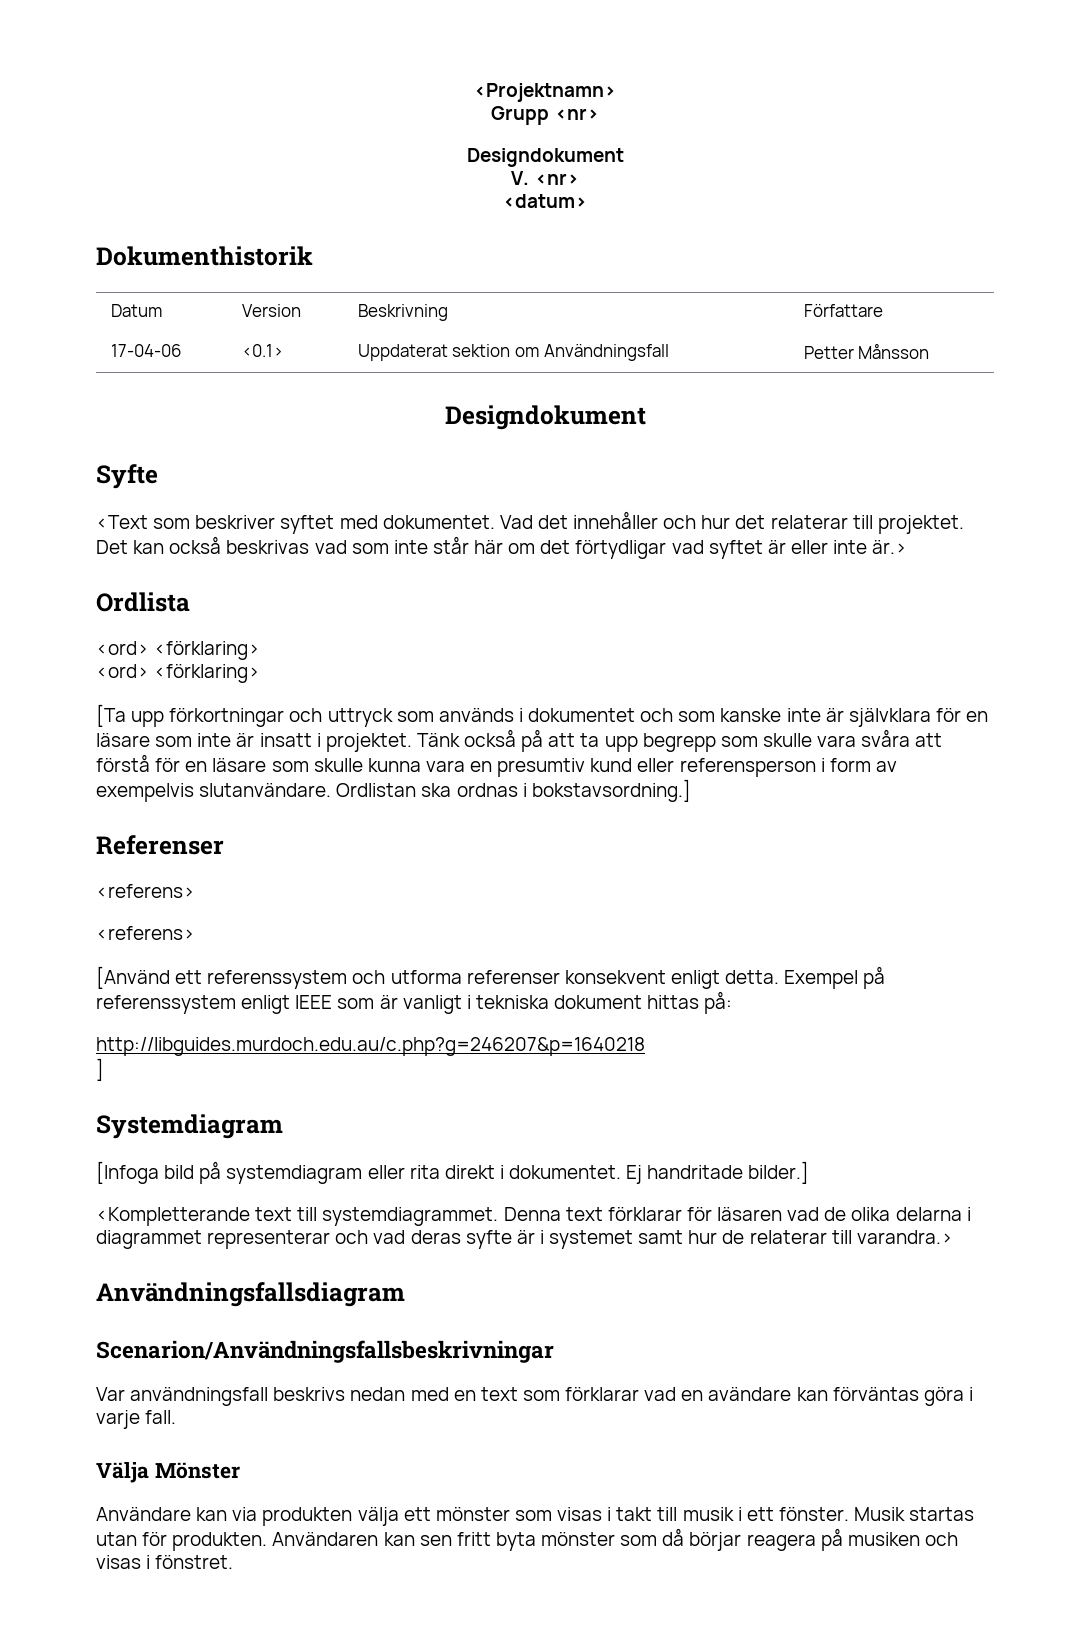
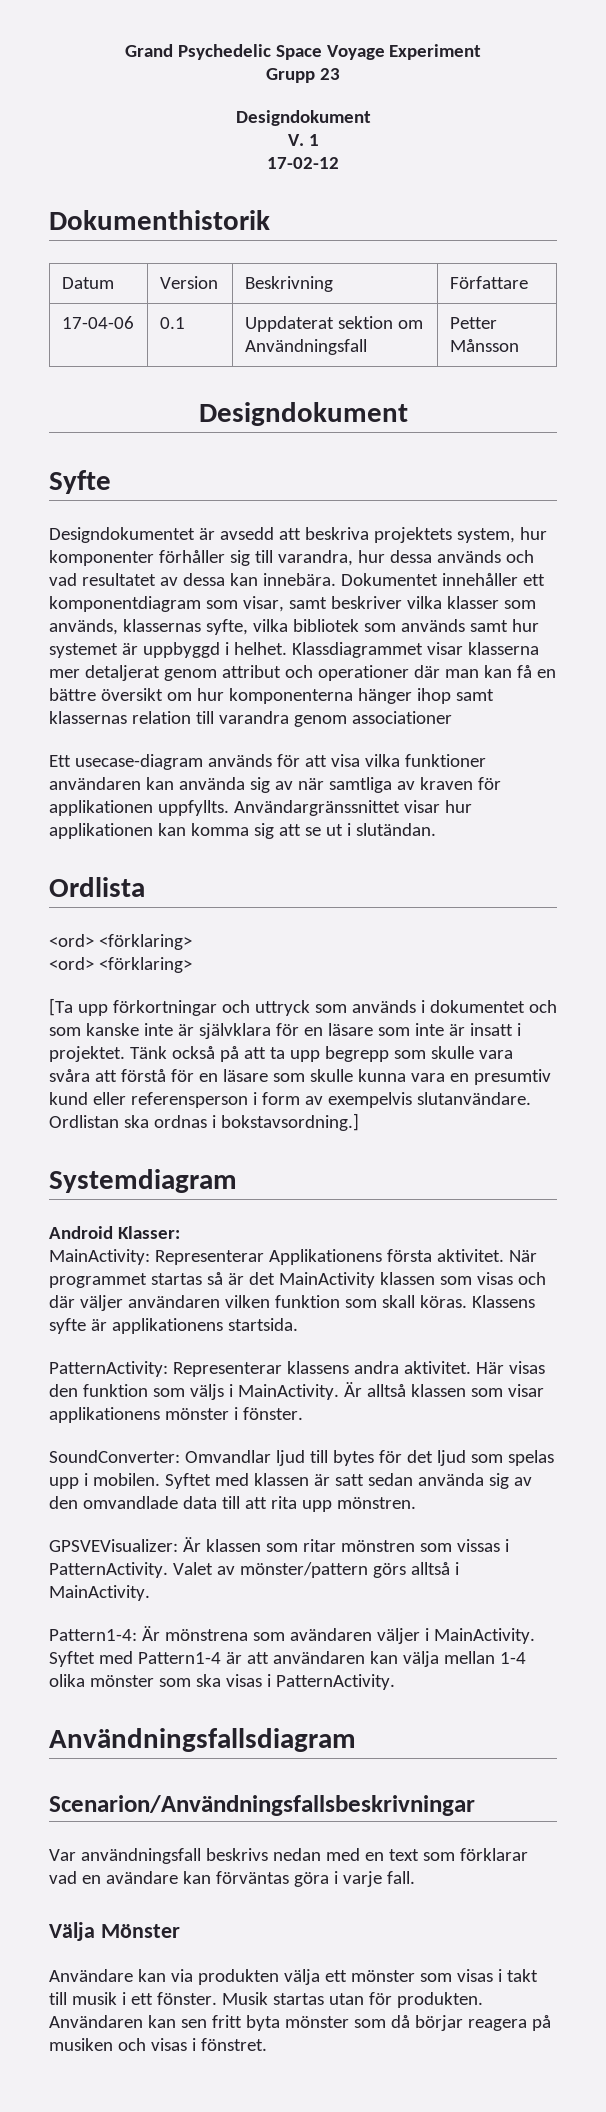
[474,83,616,102] <Projektnamn> -> [124,44,482,60] Grand Psychedelic Space Voyage Experiment
[554,108,599,120] <nr> -> [319,68,340,80] 23
[534,173,579,185] [503,194,587,208] <nr> // <datum> -> [308,134,319,146] [267,157,339,169] 1 // 17-02-12
[241,344,283,357] <0.1> -> [159,317,185,329] 0.1
[96,511,964,534] [96,536,908,559] <Text som beskriver syftet med dokumentet. Vad det innehåller och hur det relaterar till projektet. Det kan också beskrivas vad som inte står här om det förtydligar vad syftet är eller inte är.> -> [49,527,547,543] [49,550,534,566] [49,573,545,586] [49,596,536,612] [49,619,539,635] [49,642,539,658] [49,665,556,681] [49,688,494,704] [49,711,452,727] [49,754,486,770] [49,777,501,793] [49,800,472,816] [49,823,436,839] Designdokumentet är avsedd att beskriva projektets system, hur komponenter förhåller sig till varandra, hur dessa används och vad resultatet av dessa kan innebära. Dokumentet innehåller ett komponentdiagram som visar, samt beskriver vilka klasser som används, klassernas syfte, vilka bibliotek som används samt hur systemet är uppbyggd i helhet. Klassdiagrammet visar klasserna mer detaljerat genom attribut och operationer där man kan få en bättre översikt om hur komponenterna hänger ihop samt klassernas relation till varandra genom associationer // Ett usecase-diagram används för att visa vilka funktioner användaren kan använda sig av när samtliga av kraven för applikationen uppfyllts. Användargränssnittet visar hur applikationen kan komma sig att se ut i slutändan.
[96,835,224,855] [96,884,195,898] [96,926,195,940] [96,966,886,989] [96,991,733,1014] [96,1037,645,1056] [96,1058,104,1081] [96,1114,283,1139] [96,1161,810,1184] [96,1207,971,1226] [96,1230,953,1249] Referenser // <referens> // <referens> // [Använd ett referenssystem och utforma referenser konsekvent enligt detta. Exempel på referenssystem enligt IEEE som är vanligt i tekniska dokument hittas på: // http://libguides.murdoch.edu.au/c.php?g=246207&p=1640218 // ] // Systemdiagram // [Infoga bild på systemdiagram eller rita direkt i dokumentet. Ej handritade bilder.] // <Kompletterande text till systemdiagrammet. Denna text förklarar för läsaren vad de olika delarna i diagrammet representerar och vad deras syfte är i systemet samt hur de relaterar till varandra.> -> [49,1169,237,1193] [49,1226,180,1239] [49,1249,537,1265] [49,1272,546,1288] [49,1295,535,1311] [49,1318,298,1334] [49,1361,545,1377] [49,1382,544,1400] [49,1407,303,1423] [49,1450,554,1466] [49,1473,532,1489] [49,1496,416,1512] [49,1537,509,1552] [49,1562,459,1578] [49,1585,150,1601] [49,1626,535,1644] [49,1651,526,1667] [49,1674,395,1690] Systemdiagram // Android Klasser: // MainActivity: Representerar Applikationens första aktivitet. När programmet startas så är det MainActivity klassen som visas och där väljer användaren vilken funktion som skall köras. Klassens syfte är applikationens startsida. // PatternActivity: Representerar klassens andra aktivitet. Här visas den funktion som väljs i MainActivity. Är alltså klassen som visar applikationens mönster i fönster. // SoundConverter: Omvandlar ljud till bytes för det ljud som spelas upp i mobilen. Syftet med klassen är satt sedan använda sig av den omvandlade data till att rita upp mönstren. // GPSVEVisualizer: Är klassen som ritar mönstren som vissas i PatternActivity. Valet av mönster/pattern görs alltså i MainActivity. // Pattern1-4: Är mönstrena som avändaren väljer i MainActivity. Syftet med Pattern1-4 är att användaren kan välja mellan 1-4 olika mönster som ska visas i PatternActivity.

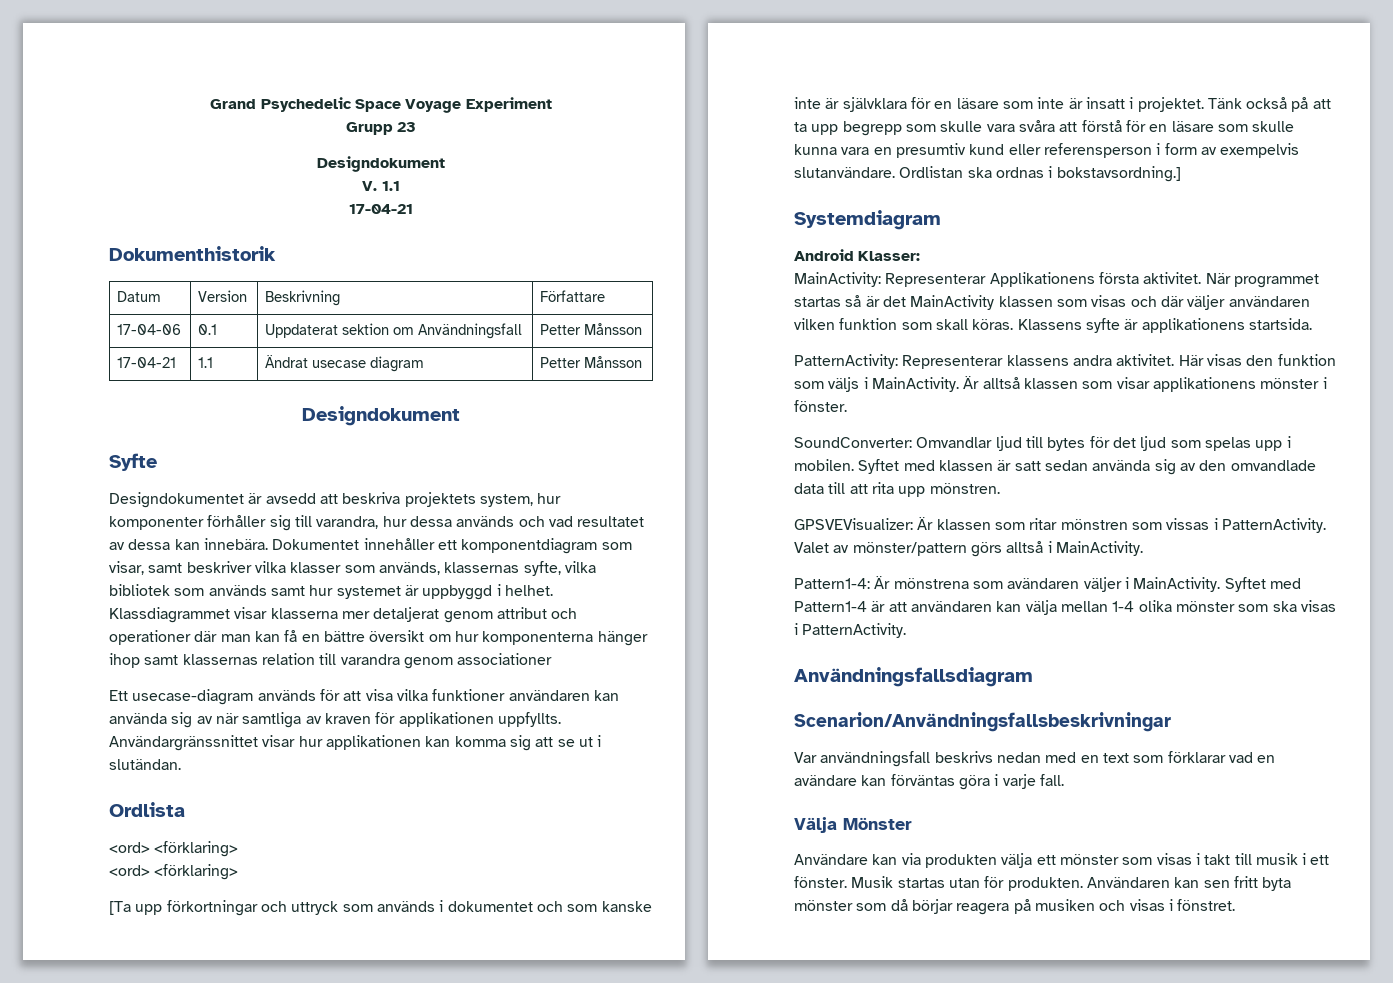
[308,134,319,146] [267,157,339,169] 1 // 17-02-12 -> [381,181,400,191] [349,204,413,214] 1.1 // 17-04-21
(519, 345) none -> [117,357,177,368] [198,357,214,368] [265,355,425,372] [540,356,643,368] // 17-04-21 | 1.1 | Ändrat usecase diagram | Petter Månsson

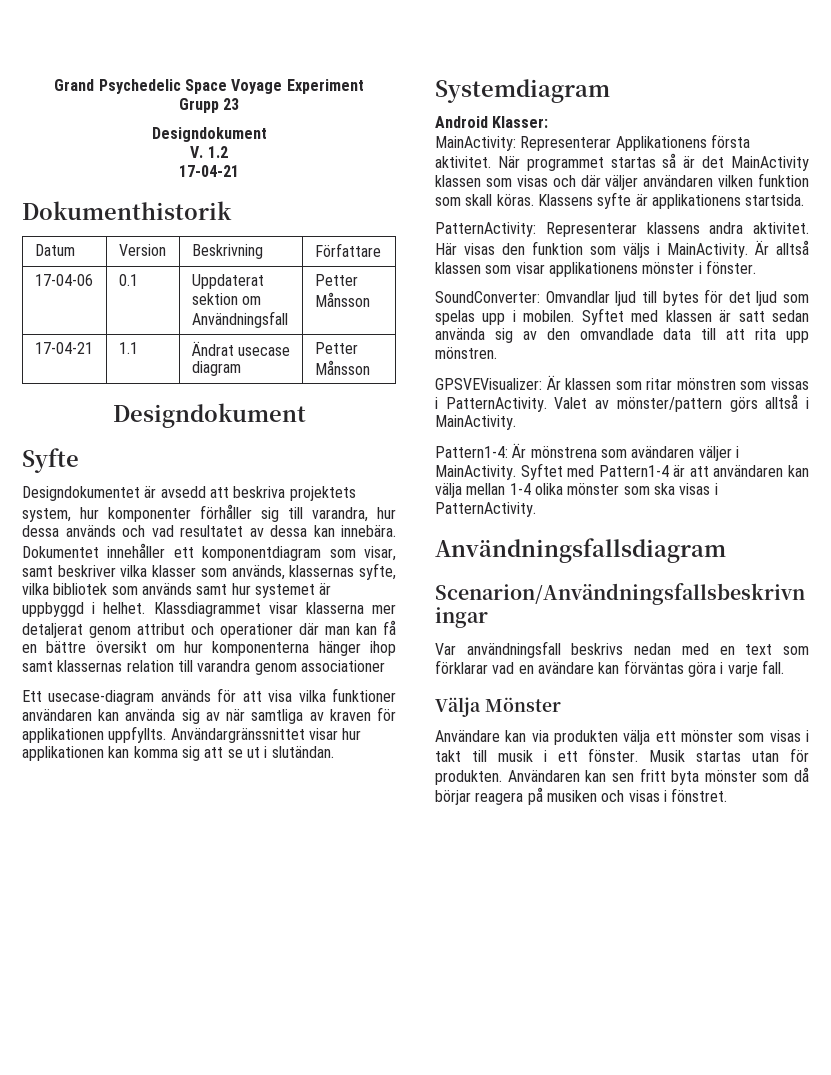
[381,181,400,191] 1.1 -> [207,146,228,158] 1.2
[109,802,185,817] [109,841,239,857] [109,864,239,880] [109,900,652,916] [794,97,1331,112] [794,120,1295,136] [794,143,1300,158] [794,166,1181,182] // Ordlista // <ord> <förklaring> // <ord> <förklaring> // [Ta upp förkortningar och uttryck som används i dokumentet och som kanske inte är självklara för en läsare som inte är insatt i projektet. Tänk också på att ta upp begrepp som skulle vara svåra att förstå för en läsare som skulle kunna vara en presumtiv kund eller referensperson i form av exempelvis slutanvändare. Ordlistan ska ordnas i bokstavsordning.] -> (334, 752) none

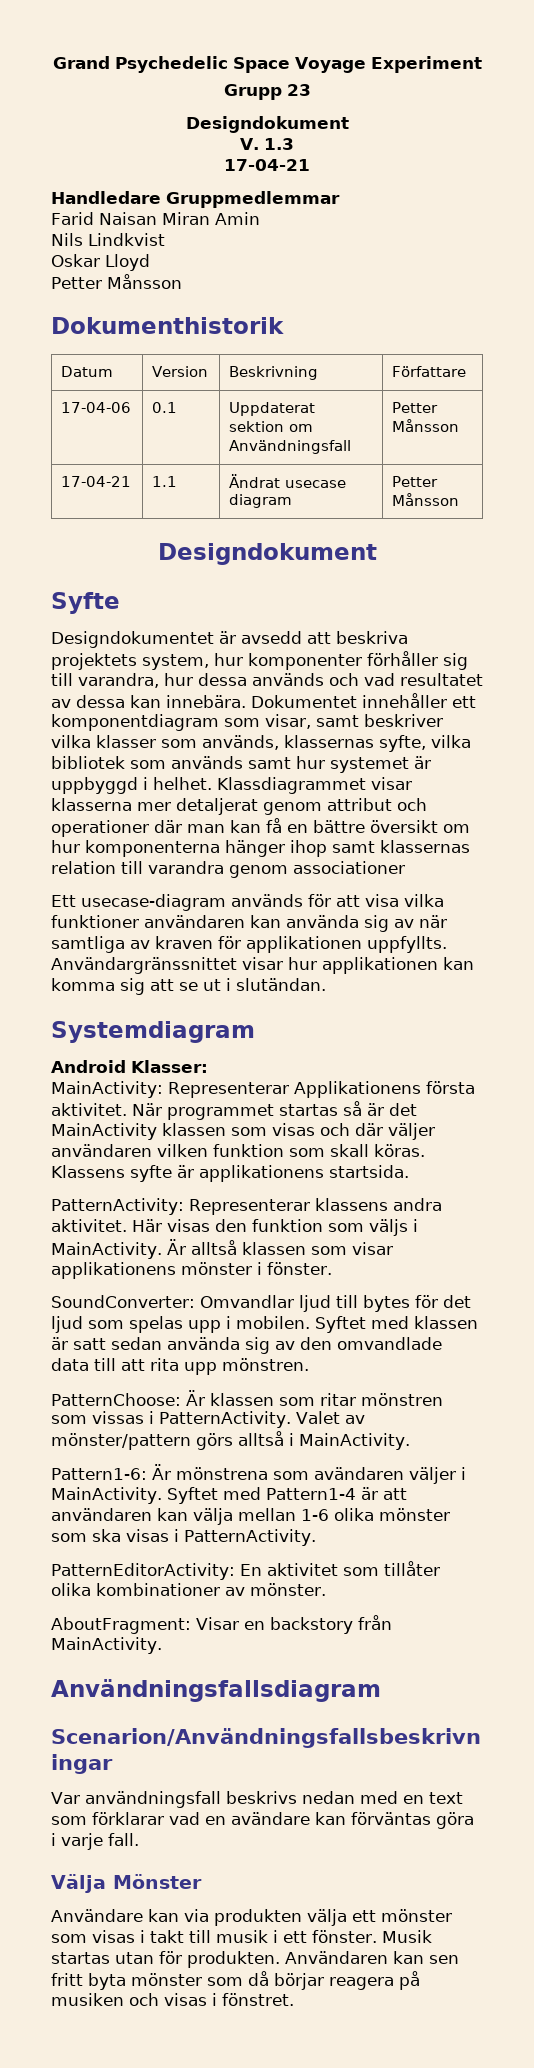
[207,146,228,158] [179,165,239,177] 1.2 // 17-04-21 -> [263,138,294,150] [224,159,310,171] [51,191,340,208] [51,212,260,225] [51,233,165,246] [51,254,150,271] [51,274,182,289] 1.3 // 17-04-21 // Handledare Gruppmedlemmar // Farid Naisan Miran Amin // Nils Lindkvist // Oskar Lloyd // Petter Månsson
[435,378,542,390] GPSVEVisualizer: -> [51,1393,181,1406] PatternChoose:
[435,446,508,458] Pattern1-4: -> [51,1468,147,1480] Pattern1-6:
[509,483,531,495] 1-4 -> [301,1509,329,1521] 1-6
(536, 509) none -> [51,1561,440,1580] [51,1583,326,1596] [51,1615,392,1634] [51,1637,162,1654] // PatternEditorActivity: En aktivitet som tillåter olika kombinationer av mönster. // AboutFragment: Visar en backstory från MainActivity.

